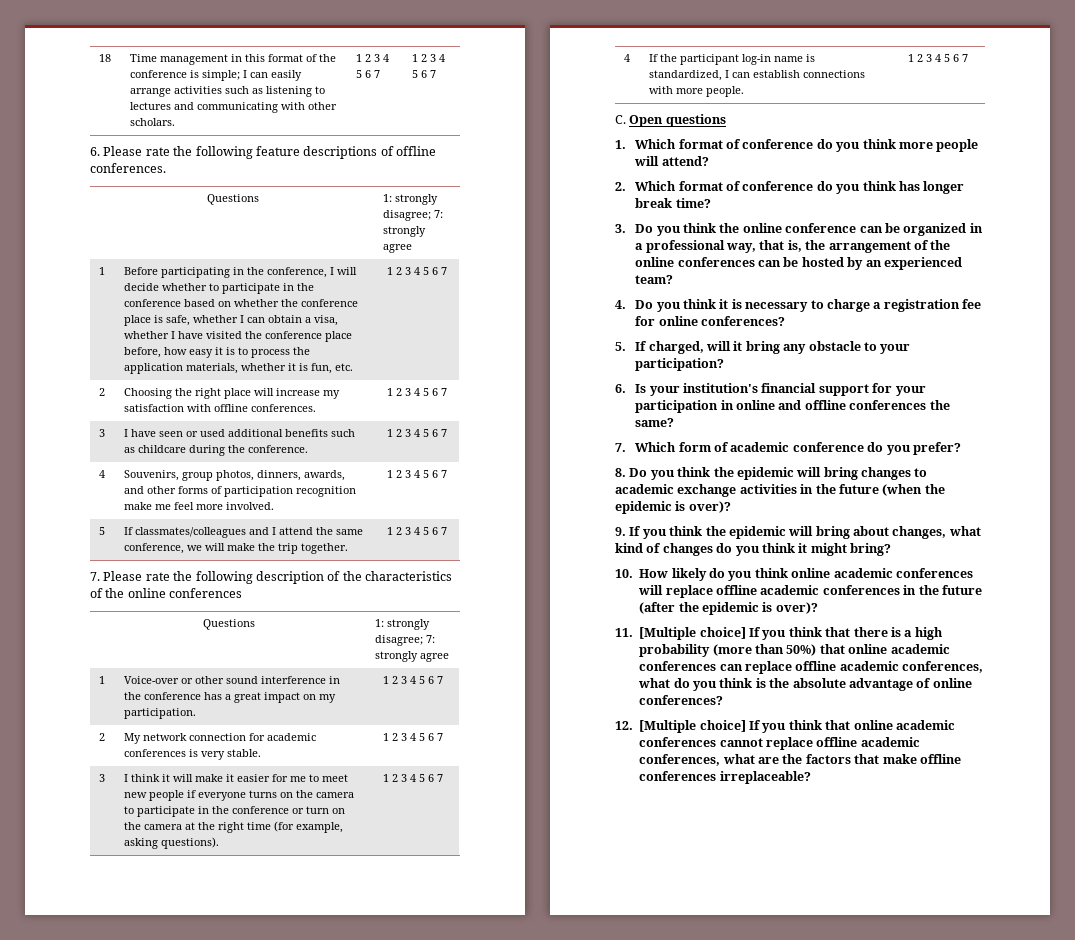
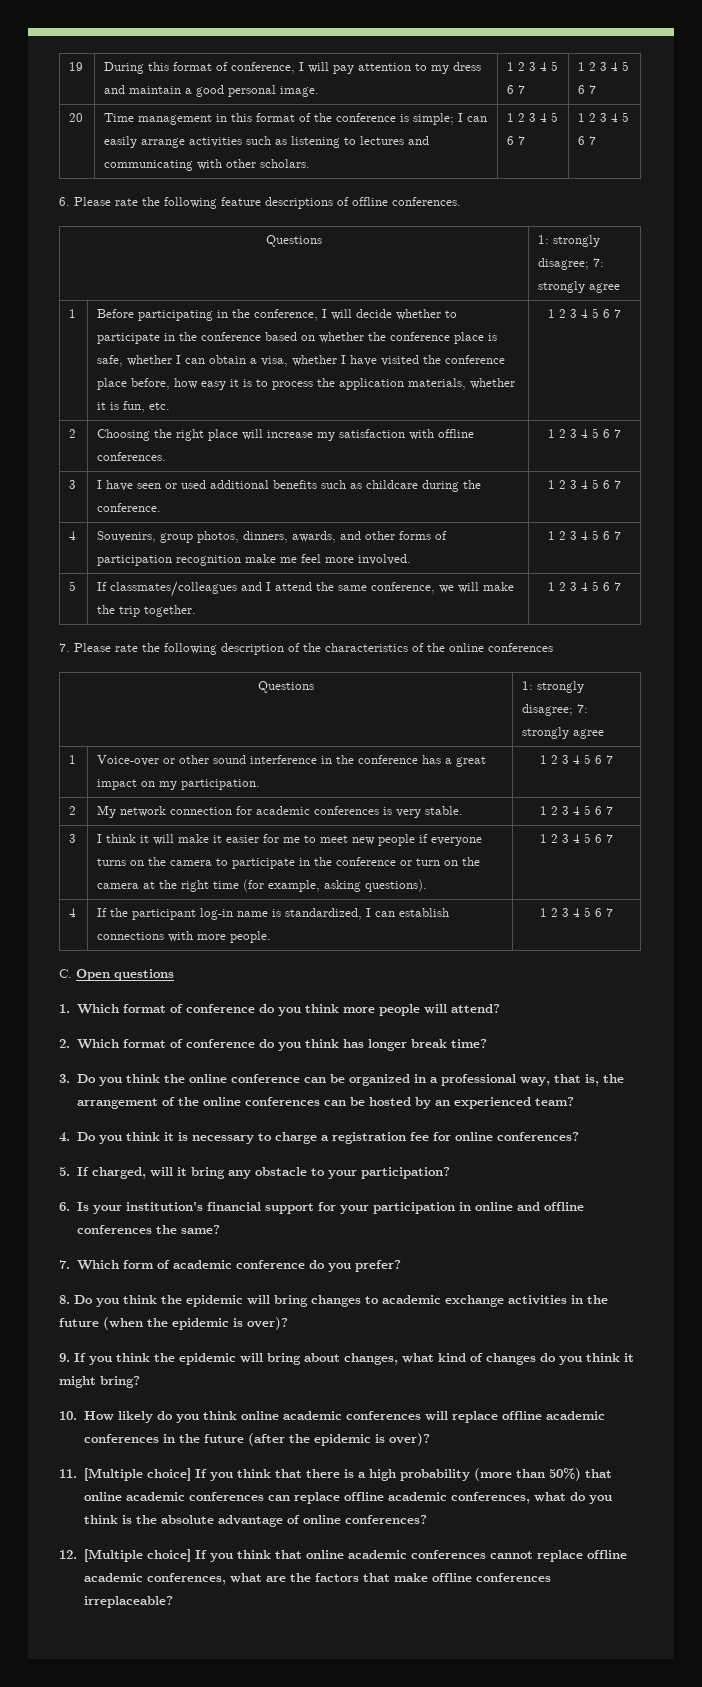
[99,54,112,62] 18 -> [69,62,84,71] [104,62,482,74] [104,85,320,97] [507,61,559,71] [507,85,526,94] [578,61,630,71] [578,85,597,94] [69,113,84,122] 19 | During this format of conference, I will pay attention to my dress and maintain a good personal image. | 1 2 3 4 5 6 7 | 1 2 3 4 5 6 7 // 20

